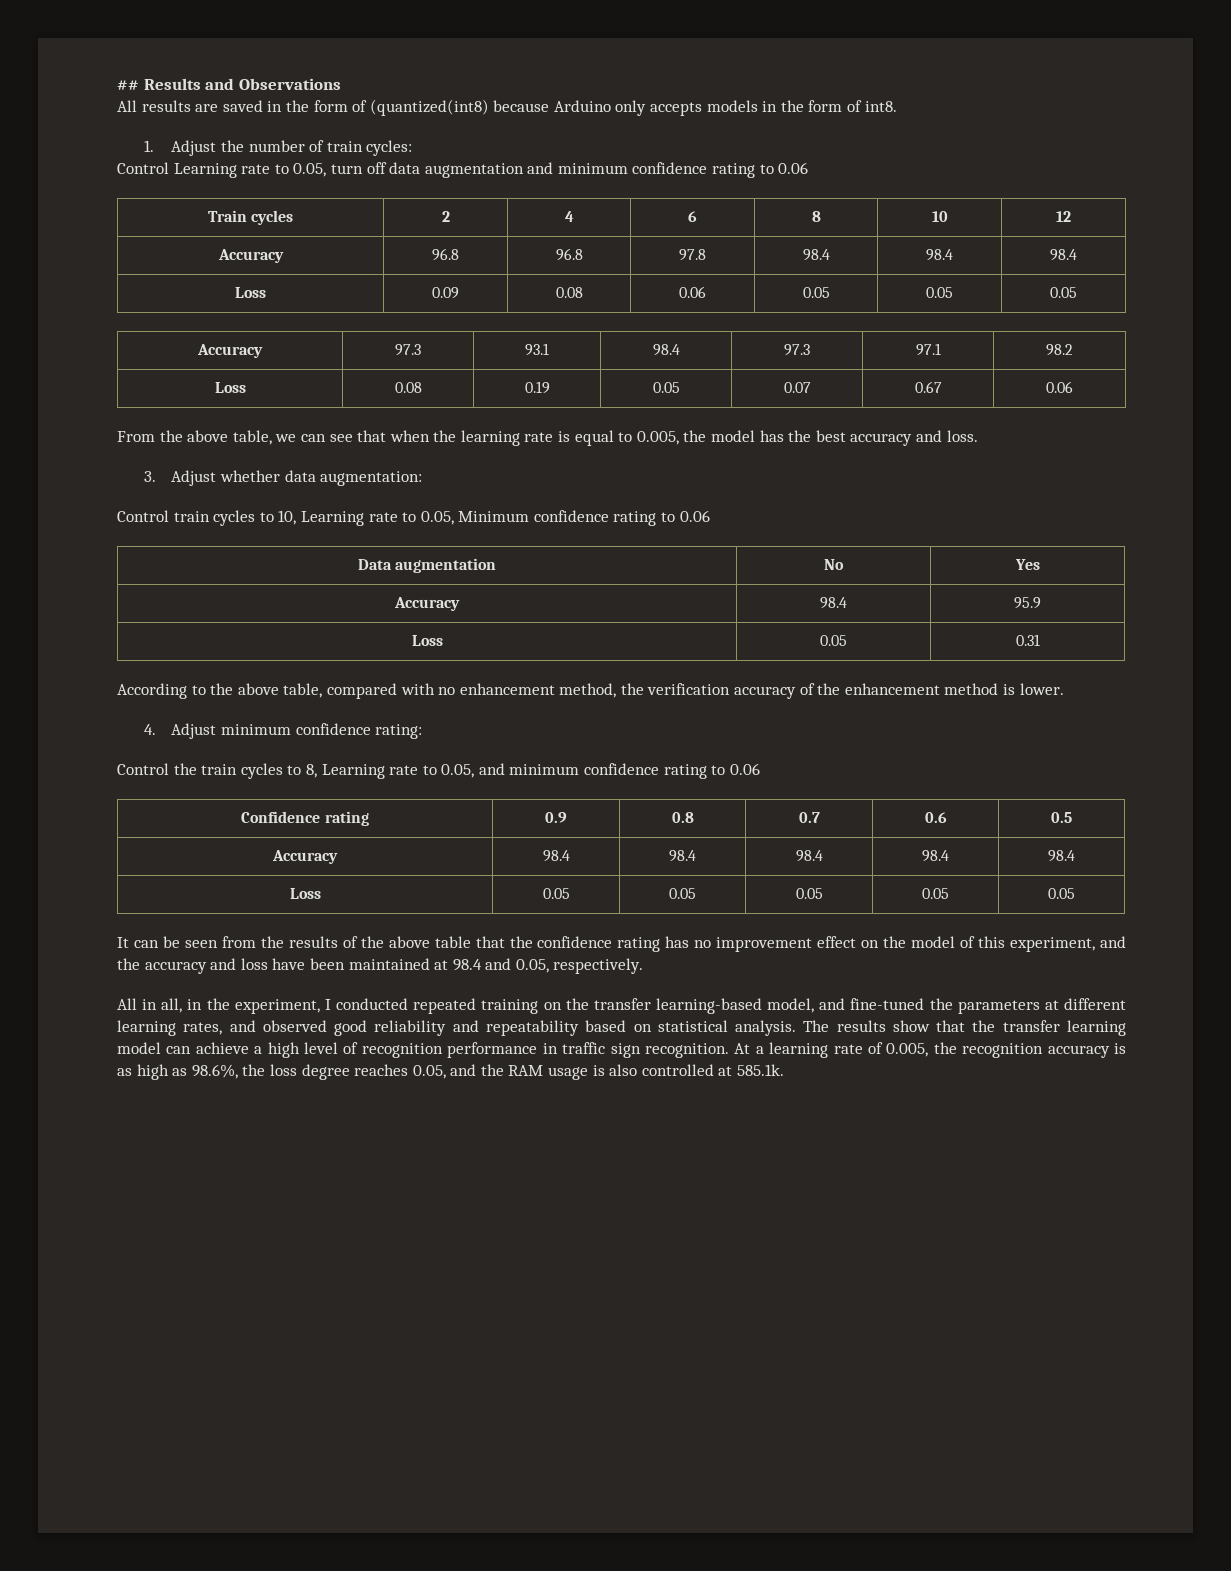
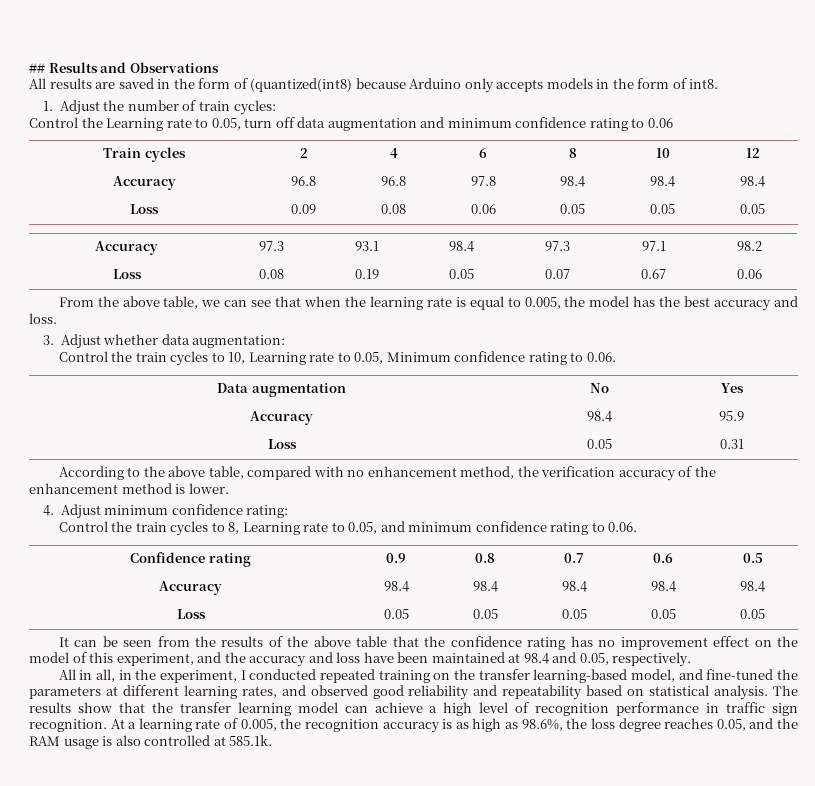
(169, 168) none -> [81,117,103,128] the
(169, 516) none -> [111,351,133,362] the
[679,510,710,522] 0.06 -> [586,352,616,362] 0.06.
[729,763,760,775] 0.06 -> [608,522,638,532] 0.06.

